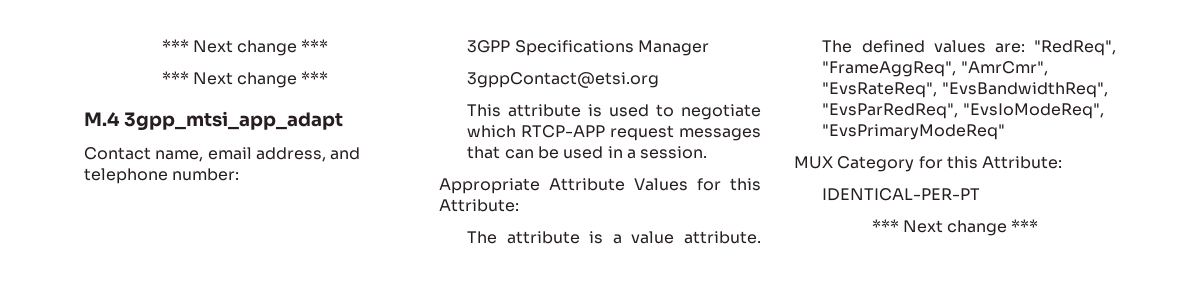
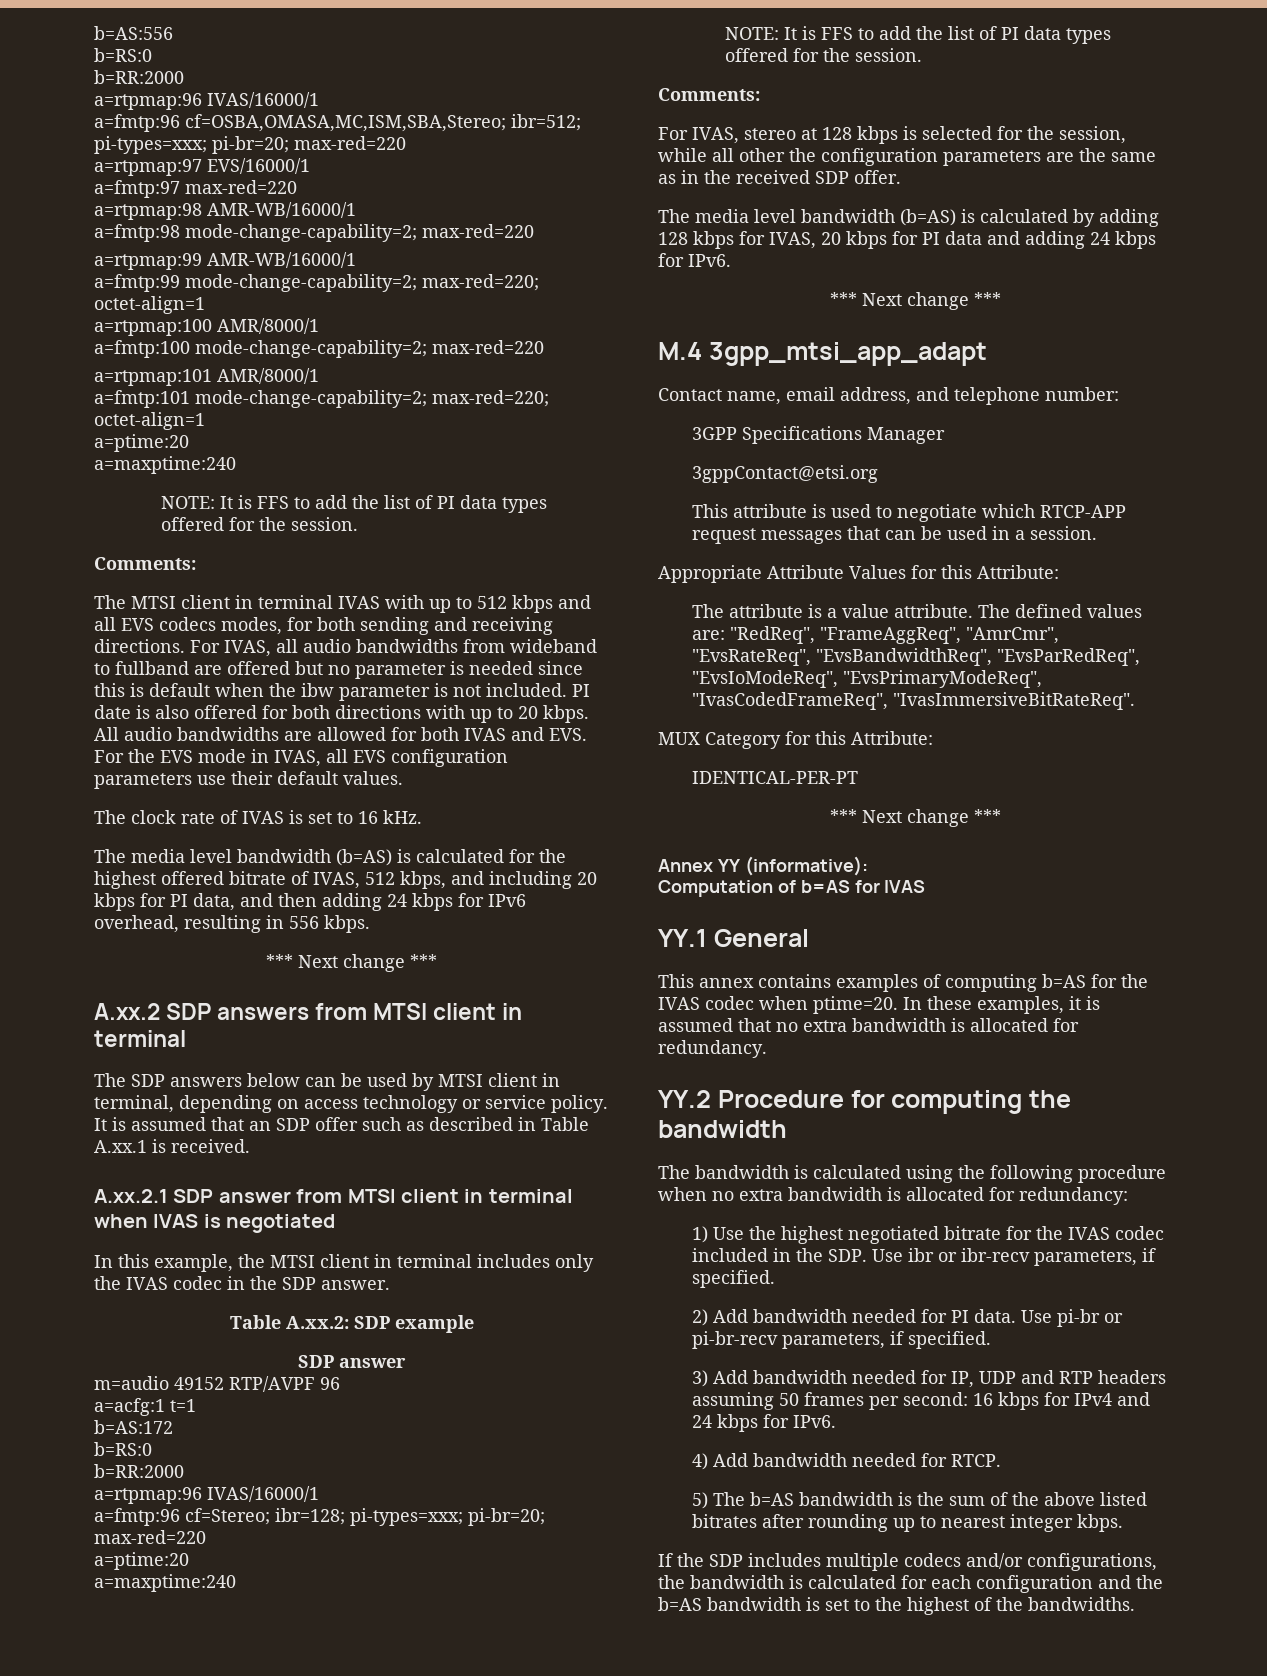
[161,39,329,56] *** Next change *** -> [94,26,173,40] [94,48,152,62] [94,70,184,84] [94,92,319,110] [94,114,581,132] [94,136,406,154] [94,158,310,176] [94,180,297,198] [94,202,356,220] [94,224,534,242] [94,252,356,270] [94,274,539,292] [94,296,205,314] [94,318,319,336] [94,340,544,358] [94,368,319,386] [94,390,549,408] [94,412,205,430] [94,434,189,452] [94,456,236,474] [161,495,548,513] [161,517,359,531] [94,557,196,570] [94,595,591,613] [94,617,553,635] [94,639,597,657] [94,661,583,679] [94,683,590,701] [94,705,589,723] [94,727,587,741] [94,749,508,767] [94,771,403,789] [94,810,422,824] [94,849,566,866] [94,871,597,889] [94,893,526,911] [94,915,370,933] [266,954,437,972] [94,1003,523,1020] [94,1030,186,1047] [94,1073,560,1091] [94,1095,608,1113] [94,1117,589,1131] [94,1139,250,1153] [94,1189,573,1203] [94,1214,336,1233] [94,1254,594,1272] [94,1276,390,1290] [229,1315,474,1333] [298,1355,406,1368] [94,1376,340,1392] [94,1398,196,1416] [94,1420,173,1434] [94,1442,152,1456] [94,1464,184,1478] [94,1486,319,1504] [94,1508,545,1526] [94,1530,206,1544] [94,1552,189,1570] [94,1574,236,1592] [725,26,1112,44] [725,48,923,62] [658,88,760,101] [658,126,1126,144] [658,148,1156,166] [658,170,901,184] [658,209,1159,227] [658,231,1156,249] [658,253,731,267] b=AS:556 // b=RS:0 // b=RR:2000 // a=rtpmap:96 IVAS/16000/1 // a=fmtp:96 cf=OSBA,OMASA,MC,ISM,SBA,Stereo; ibr=512; pi-types=xxx; pi-br=20; max-red=220 // a=rtpmap:97 EVS/16000/1 // a=fmtp:97 max-red=220 // a=rtpmap:98 AMR-WB/16000/1 // a=fmtp:98 mode-change-capability=2; max-red=220 // a=rtpmap:99 AMR-WB/16000/1 // a=fmtp:99 mode-change-capability=2; max-red=220; octet-align=1 // a=rtpmap:100 AMR/8000/1 // a=fmtp:100 mode-change-capability=2; max-red=220 // a=rtpmap:101 AMR/8000/1 // a=fmtp:101 mode-change-capability=2; max-red=220; octet-align=1 // a=ptime:20 // a=maxptime:240 // NOTE: It is FFS to add the list of PI data types offered for the session. // Comments: // The MTSI client in terminal IVAS with up to 512 kbps and all EVS codecs modes, for both sending and receiving directions. For IVAS, all audio bandwidths from wideband to fullband are offered but no parameter is needed since this is default when the ibw parameter is not included. PI date is also offered for both directions with up to 20 kbps. All audio bandwidths are allowed for both IVAS and EVS. For the EVS mode in IVAS, all EVS configuration parameters use their default values. // The clock rate of IVAS is set to 16 kHz. // The media level bandwidth (b=AS) is calculated for the highest offered bitrate of IVAS, 512 kbps, and including 20 kbps for PI data, and then adding 24 kbps for IPv6 overhead, resulting in 556 kbps. // *** Next change *** // A.xx.2 SDP answers from MTSI client in terminal // The SDP answers below can be used by MTSI client in terminal, depending on access technology or service policy. It is assumed that an SDP offer such as described in Table A.xx.1 is received. // A.xx.2.1 SDP answer from MTSI client in terminal when IVAS is negotiated // In this example, the MTSI client in terminal includes only the IVAS codec in the SDP answer. // Table A.xx.2: SDP example // SDP answer // m=audio 49152 RTP/AVPF 96 // a=acfg:1 t=1 // b=AS:172 // b=RS:0 // b=RR:2000 // a=rtpmap:96 IVAS/16000/1 // a=fmtp:96 cf=Stereo; ibr=128; pi-types=xxx; pi-br=20; max-red=220 // a=ptime:20 // a=maxptime:240 // NOTE: It is FFS to add the list of PI data types offered for the session. // Comments: // For IVAS, stereo at 128 kbps is selected for the session, while all other the configuration parameters are the same as in the received SDP offer. // The media level bandwidth (b=AS) is calculated by adding 128 kbps for IVAS, 20 kbps for PI data and adding 24 kbps for IPv6.
[822,124,1006,140] "EvsPrimaryModeReq" -> [842,670,1042,688] [691,692,1135,710] "EvsPrimaryModeReq", "IvasCodedFrameReq", "IvasImmersiveBitRateReq".
(1039, 225) none -> [658,856,868,876] [658,880,926,897] [658,929,809,947] [658,974,1148,992] [658,996,1100,1014] [658,1018,1079,1032] [658,1040,767,1058] [658,1090,1071,1114] [658,1120,787,1138] [658,1165,1166,1183] [658,1187,1128,1205] [691,1226,1164,1244] [691,1248,1156,1266] [691,1270,775,1288] [691,1309,1123,1327] [691,1331,991,1349] [691,1370,1166,1388] [691,1392,1150,1410] [691,1414,836,1432] [691,1453,1001,1470] [691,1492,1147,1509] [691,1514,1123,1532] [658,1553,1157,1571] [658,1575,1163,1593] [658,1597,1135,1615] // Annex YY (informative): // Computation of b=AS for IVAS // YY.1 General // This annex contains examples of computing b=AS for the IVAS codec when ptime=20. In these examples, it is assumed that no extra bandwidth is allocated for redundancy. // YY.2 Procedure for computing the bandwidth // The bandwidth is calculated using the following procedure when no extra bandwidth is allocated for redundancy: // 1) Use the highest negotiated bitrate for the IVAS codec included in the SDP. Use ibr or ibr-recv parameters, if specified. // 2) Add bandwidth needed for PI data. Use pi-br or pi-br-recv parameters, if specified. // 3) Add bandwidth needed for IP, UDP and RTP headers assuming 50 frames per second: 16 kbps for IPv4 and 24 kbps for IPv6. // 4) Add bandwidth needed for RTCP. // 5) The b=AS bandwidth is the sum of the above listed bitrates after rounding up to nearest integer kbps. // If the SDP includes multiple codecs and/or configurations, the bandwidth is calculated for each configuration and the b=AS bandwidth is set to the highest of the bandwidths.

